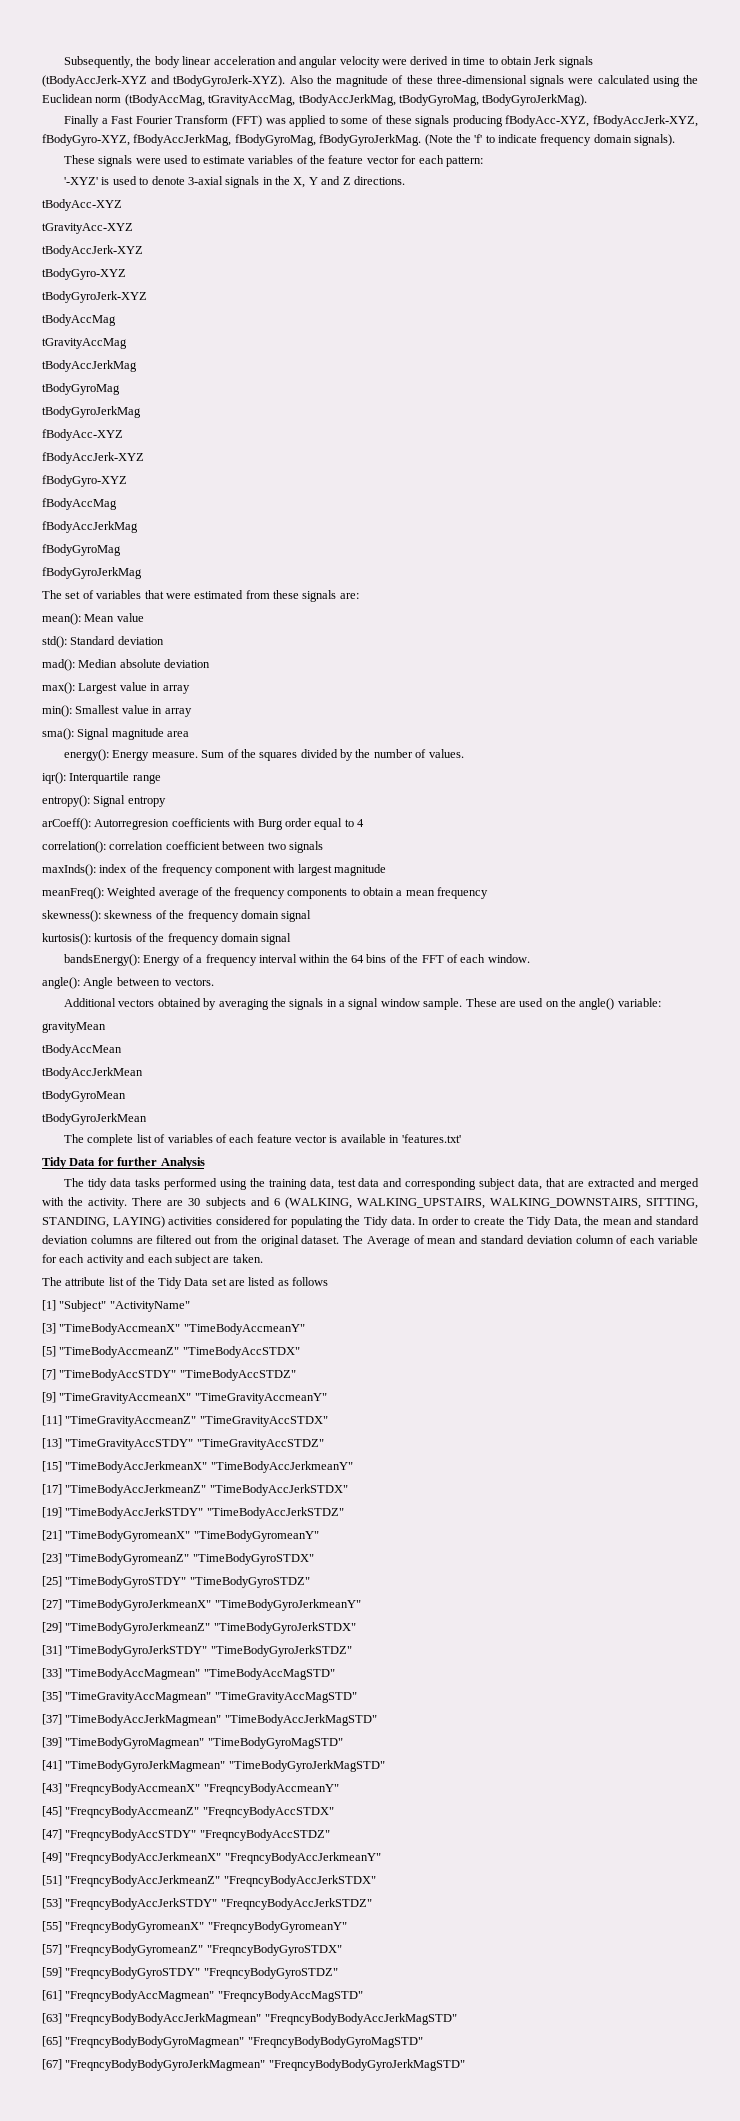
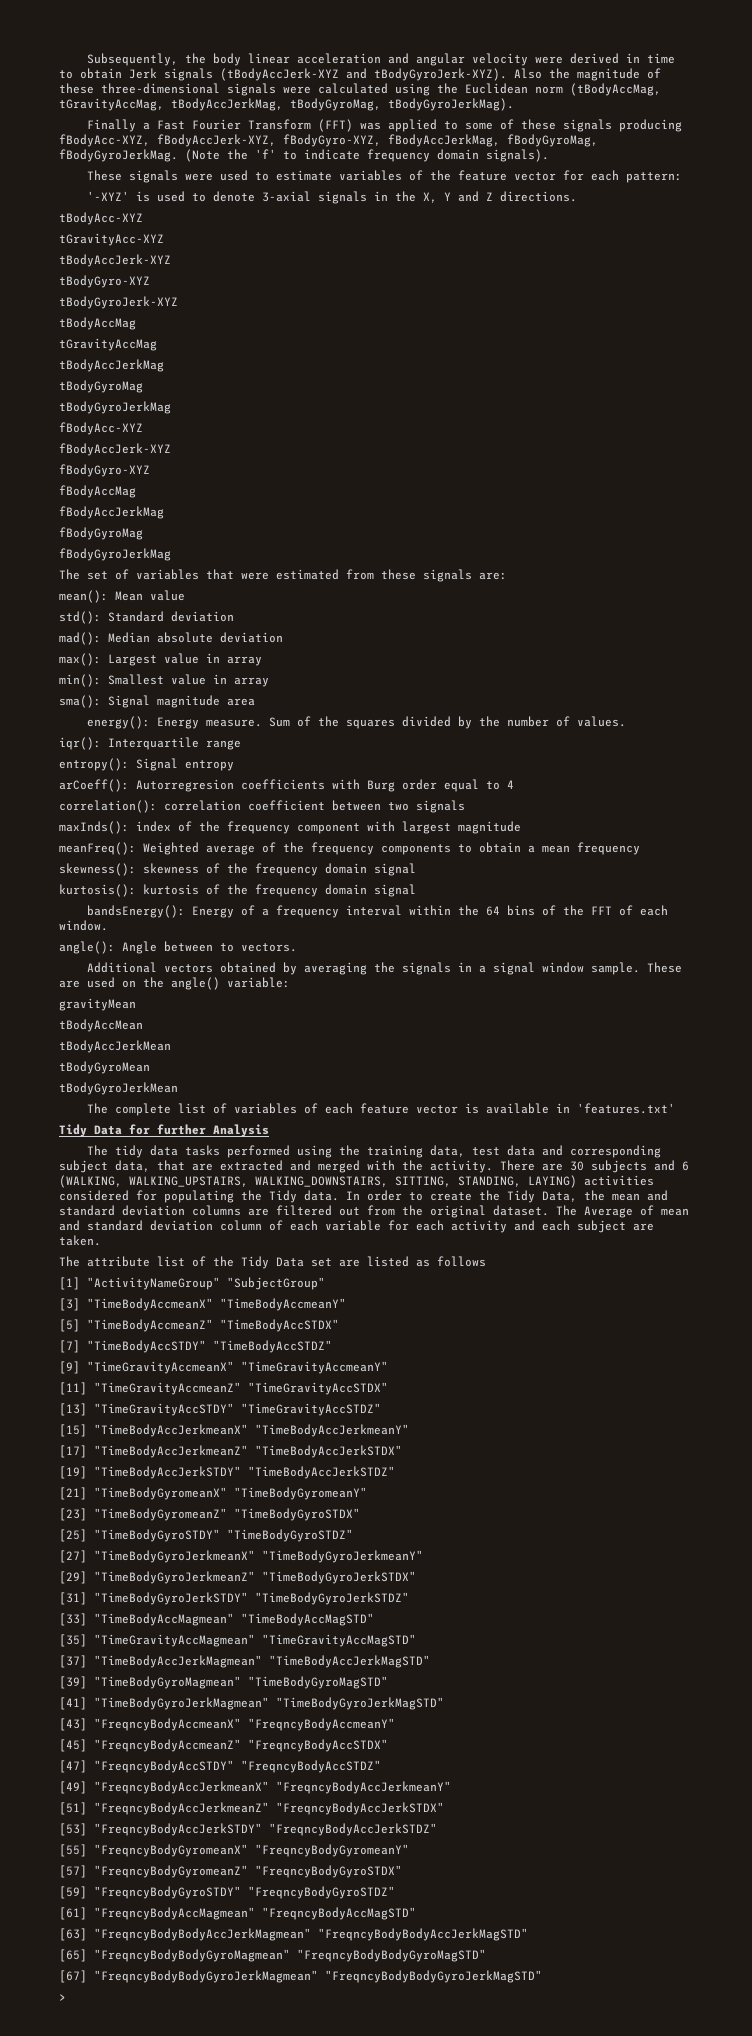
[59,1300,190,1312] "Subject" "ActivityName" -> [87,1277,325,1290] "ActivityNameGroup" "SubjectGroup"
(465, 2065) none -> [59,1994,66,2001] // >

